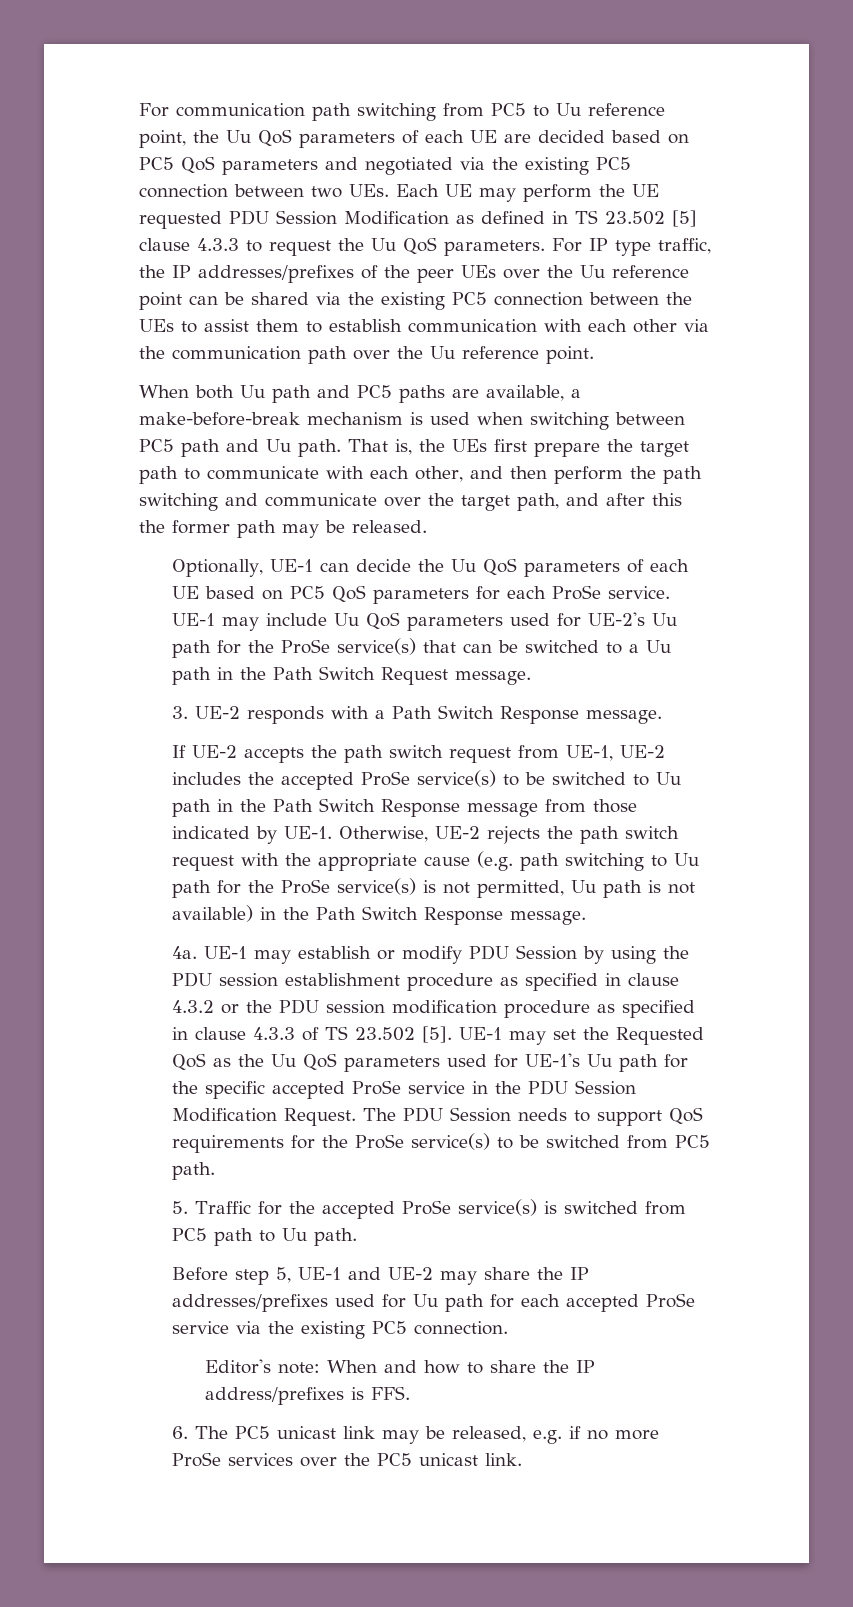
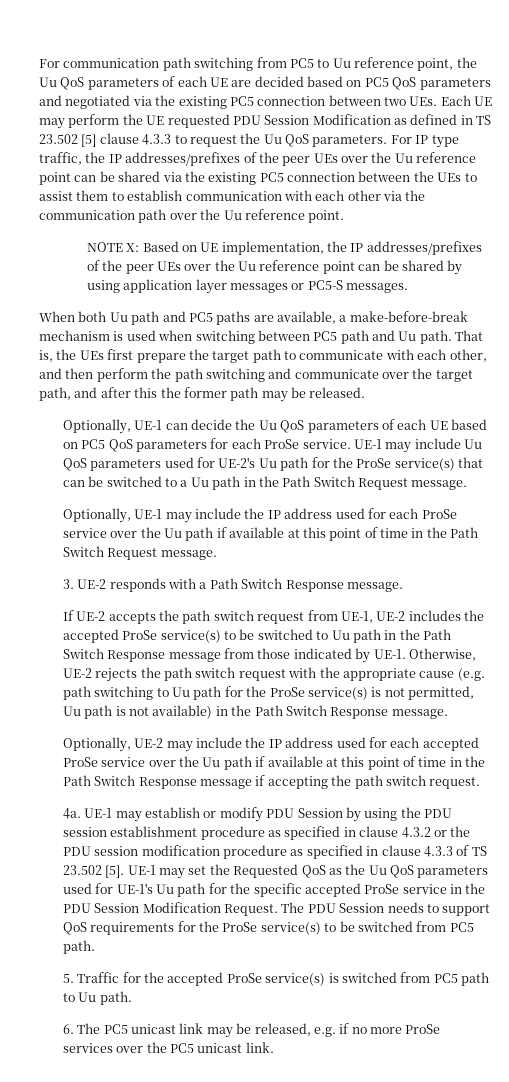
(594, 355) none -> [86,241,482,255] [86,260,463,275] [86,279,409,294] // NOTE X: Based on UE implementation, the IP addresses/prefixes of the peer UEs over the Uu reference point can be shared by using application layer messages or PC5-S messages.
(532, 678) none -> [62,508,457,523] [62,527,479,541] [62,546,217,560] // Optionally, UE-1 may include the IP address used for each ProSe service over the Uu path if available at this point of time in the Path Switch Request message.
(587, 918) none -> [62,737,479,752] [62,756,486,770] [62,775,481,789] // Optionally, UE-2 may include the IP address used for each accepted ProSe service over the Uu path if available at this point of time in the Path Switch Response message if accepting the path switch request.
[172,1267,590,1285] [172,1293,696,1312] [172,1321,509,1339] [205,1359,596,1374] [205,1386,411,1405] // Before step 5, UE-1 and UE-2 may share the IP addresses/prefixes used for Uu path for each accepted ProSe service via the existing PC5 connection. // Editor's note: When and how to share the IP address/prefixes is FFS. -> (132, 998) none

